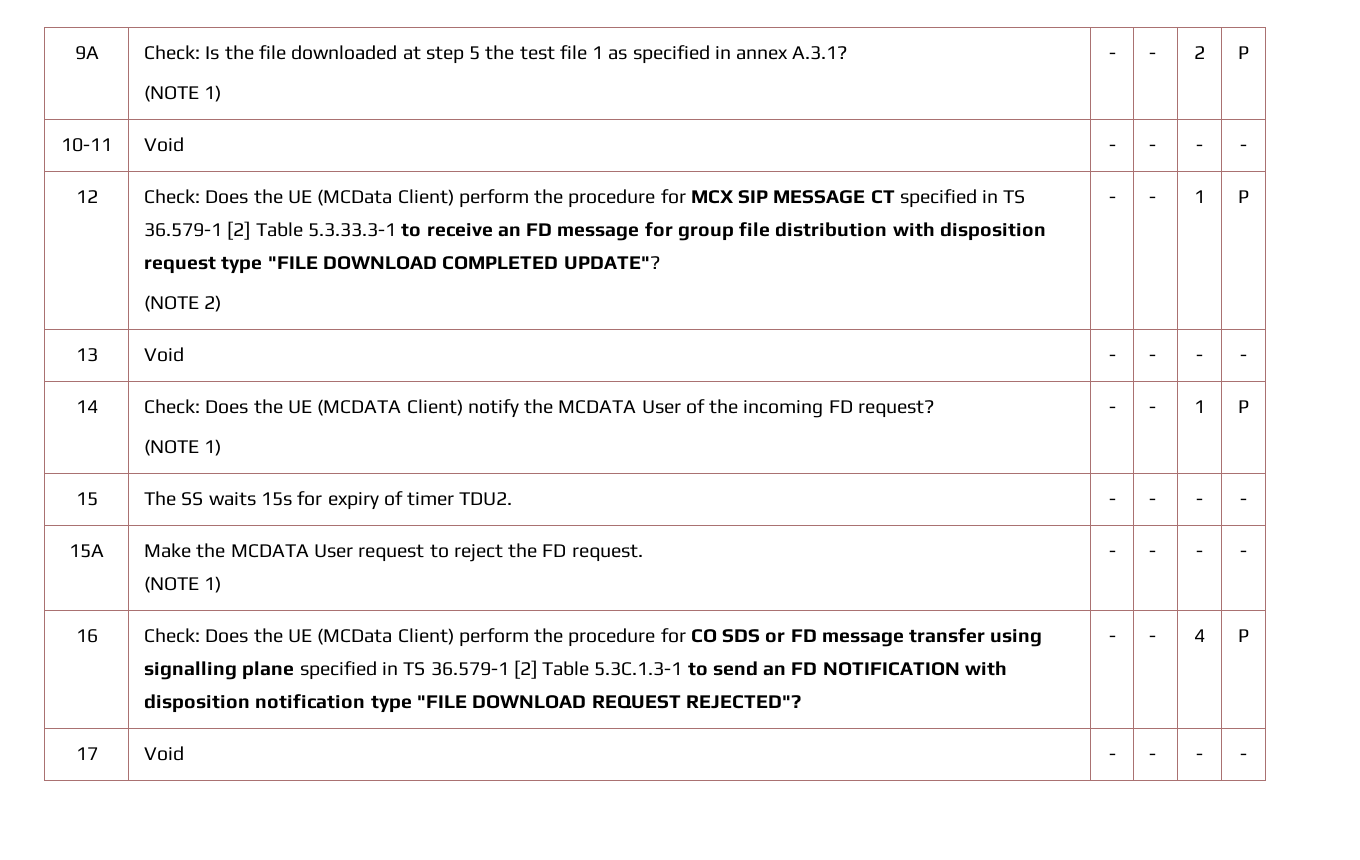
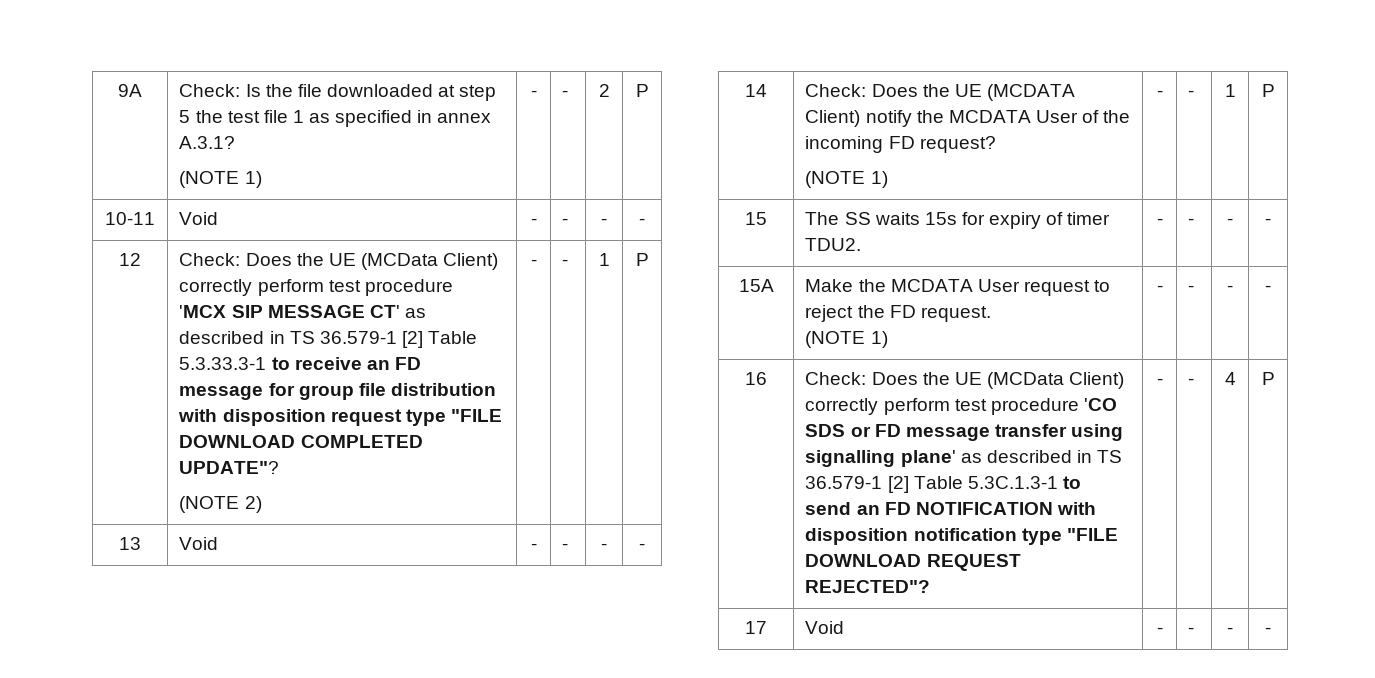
[458,189,977,208] perform the procedure for MCX SIP MESSAGE CT specified -> [179,279,453,296] [179,305,426,318] [179,331,265,344] correctly perform test procedure 'MCX SIP MESSAGE CT' as described
[458,628,717,647] perform the procedure for CO -> [805,398,1117,415] correctly perform test procedure 'CO
[242,661,377,680] plane specified -> [900,450,1072,467] plane' as described

